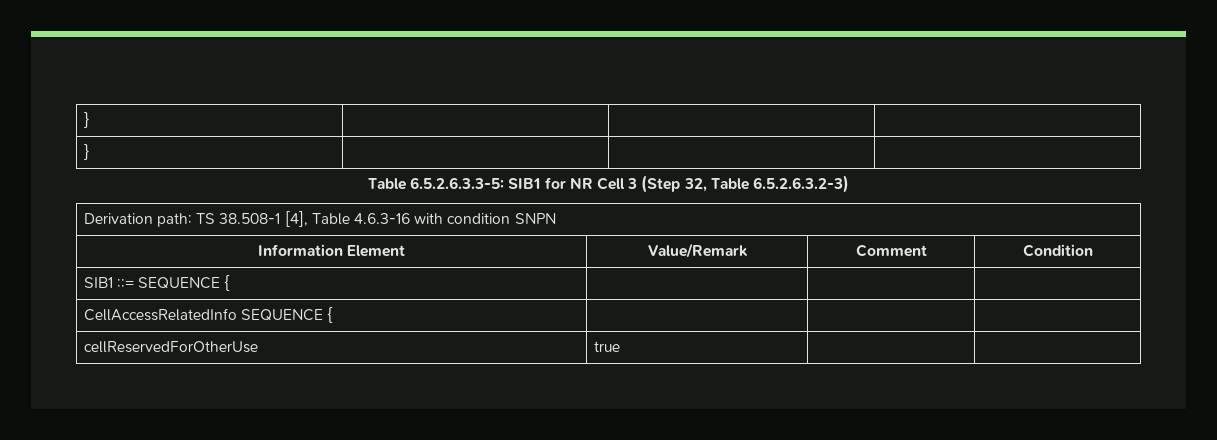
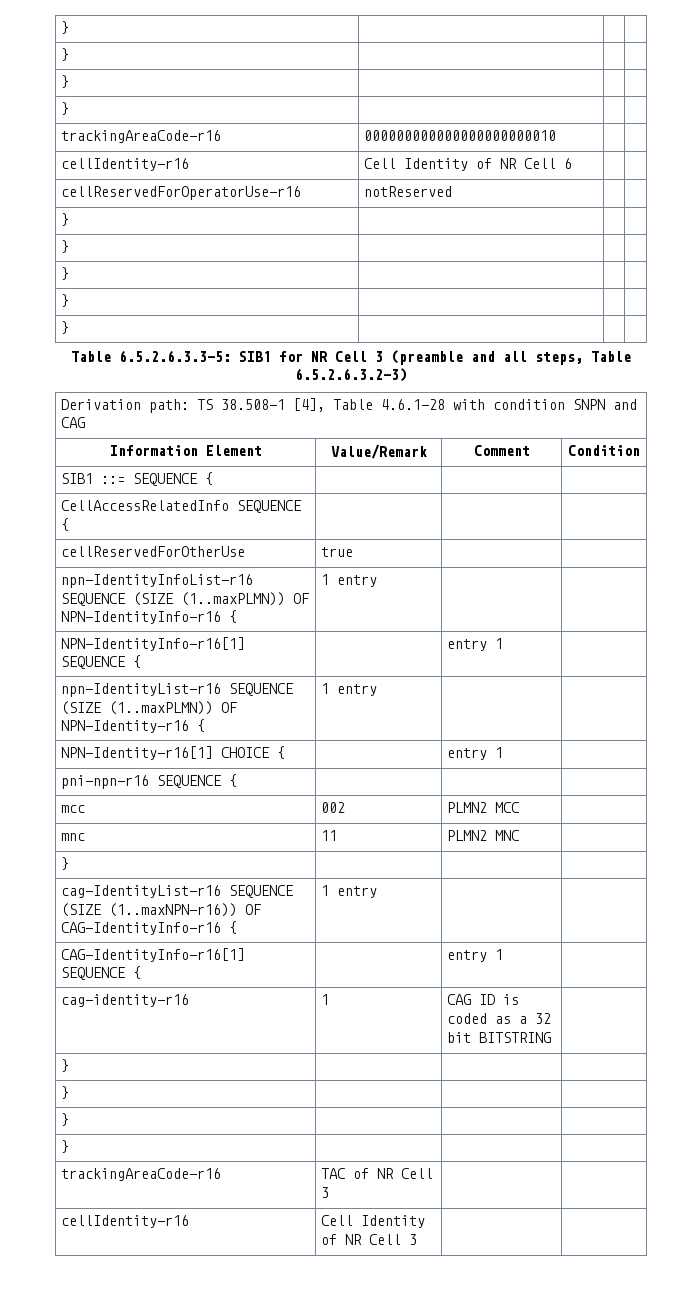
[83,112,89,128] [83,144,89,160] } | | | // } | | | -> [60,21,69,34] [60,48,69,61] [60,75,69,88] [60,102,69,115] [60,130,221,143] [363,130,556,141] [60,158,189,171] [363,158,572,171] [60,186,301,200] [363,186,452,197] [60,213,69,226] [60,240,69,253] [60,267,69,280] [60,294,69,307] [60,321,69,334] } | | | // } | | | // } | | | // } | | | // trackingAreaCode-r16 | 000000000000000000000010 | | // cellIdentity-r16 | Cell Identity of NR Cell 6 | | // cellReservedForOperatorUse-r16 | notReserved | | // } | | | // } | | | // } | | | // } | | | // } | | |
[641,175,707,193] (Step 32, -> [391,350,583,365] (preamble and all steps,
[353,213,410,224] 4.6.3-16 -> [380,399,445,410] 4.6.1-28
(556, 218) none -> [612,399,637,410] [60,417,85,428] and CAG
(620, 346) none -> [60,574,253,588] [60,592,309,606] [60,610,237,624] [320,574,377,587] [60,637,245,651] [60,655,141,669] [446,638,503,651] [60,683,293,697] [60,701,237,715] [60,719,205,733] [320,683,377,696] [60,746,285,760] [446,747,503,760] [60,774,237,789] [60,805,85,813] [320,802,345,813] [446,802,519,813] [60,833,85,841] [320,830,337,841] [446,830,519,841] [60,857,69,870] [60,885,293,898] [60,903,261,917] [60,921,237,935] [320,885,377,898] [60,948,245,962] [60,966,141,980] [446,949,503,962] [60,994,189,1007] [320,994,329,1005] [446,994,519,1005] [446,1013,551,1024] [446,1032,551,1043] [60,1059,69,1072] [60,1086,69,1099] [60,1113,69,1126] [60,1140,69,1153] [60,1168,221,1181] [320,1168,433,1179] [320,1187,329,1198] [60,1215,189,1228] [320,1215,425,1228] [320,1234,417,1245] // npn-IdentityInfoList-r16 SEQUENCE (SIZE (1..maxPLMN)) OF NPN-IdentityInfo-r16 { | 1 entry | | // NPN-IdentityInfo-r16[1] SEQUENCE { | | entry 1 | // npn-IdentityList-r16 SEQUENCE (SIZE (1..maxPLMN)) OF NPN-Identity-r16 { | 1 entry | | // NPN-Identity-r16[1] CHOICE { | | entry 1 | // pni-npn-r16 SEQUENCE { | | | // mcc | 002 | PLMN2 MCC | // mnc | 11 | PLMN2 MNC | // } | | | // cag-IdentityList-r16 SEQUENCE (SIZE (1..maxNPN-r16)) OF CAG-IdentityInfo-r16 { | 1 entry | | // CAG-IdentityInfo-r16[1] SEQUENCE { | | entry 1 | // cag-identity-r16 | 1 | CAG ID is coded as a 32 bit BITSTRING | // } | | | // } | | | // } | | | // } | | | // trackingAreaCode-r16 | TAC of NR Cell 3 | | // cellIdentity-r16 | Cell Identity of NR Cell 3 | |

